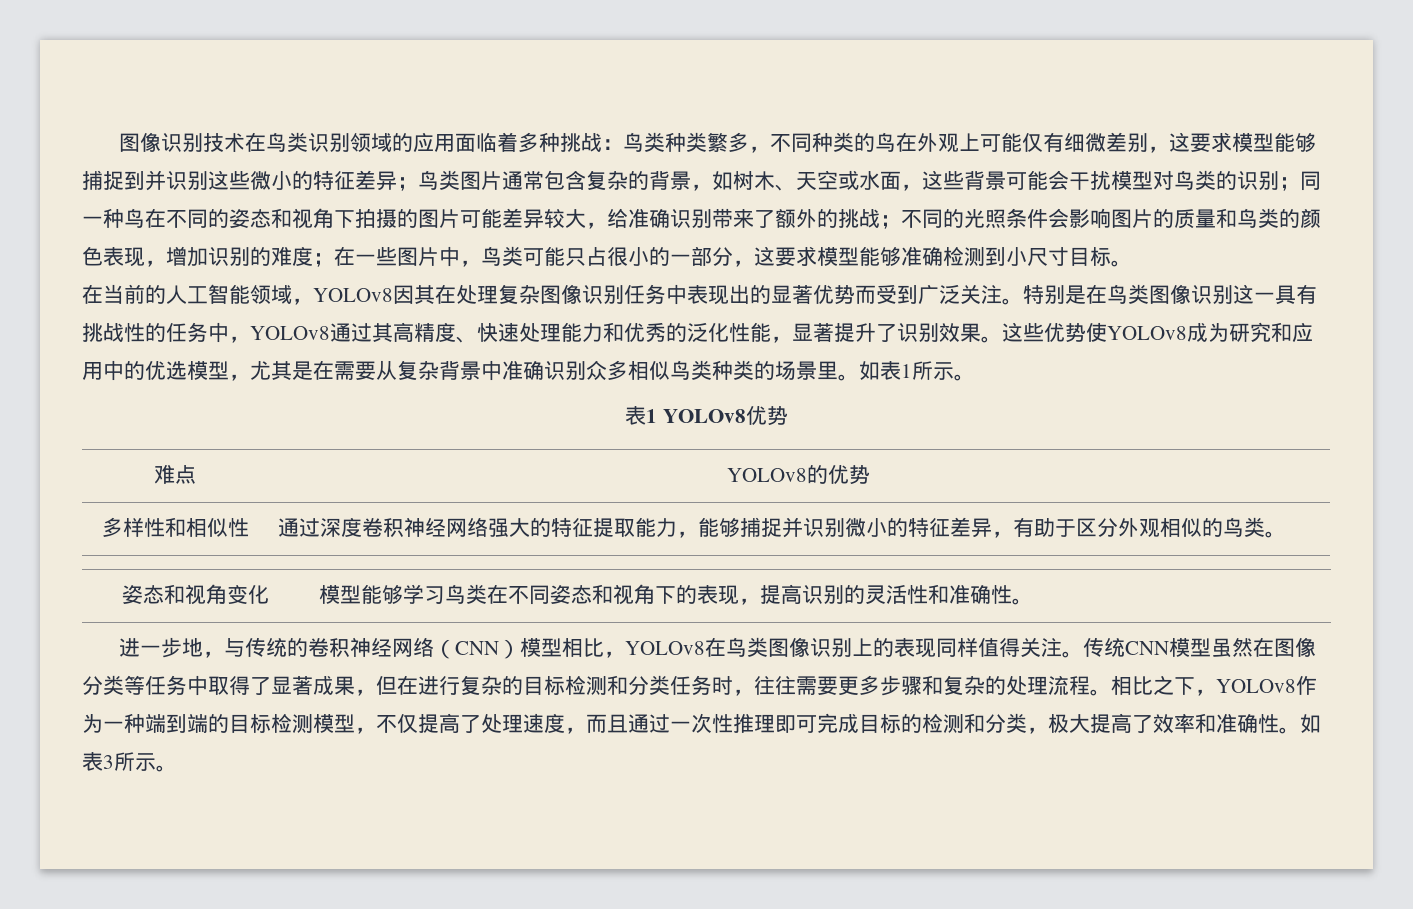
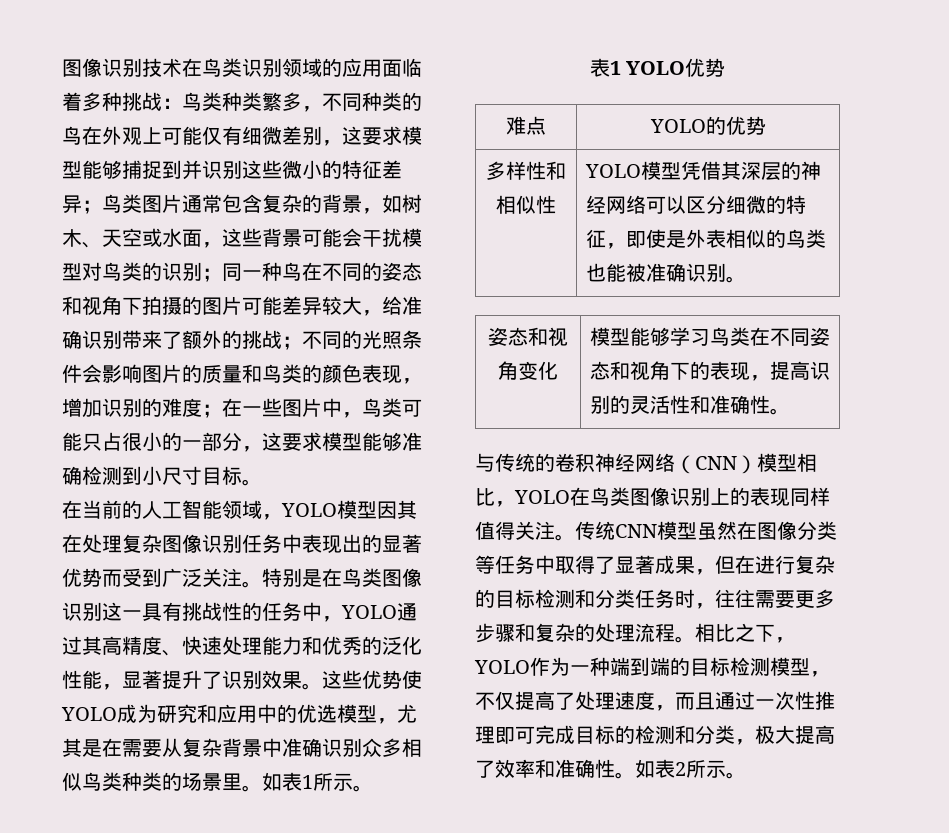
[313,288,393,302] YOLOv8 -> [281,500,377,519] YOLO模型
[250,326,330,340] YOLOv8 -> [341,605,397,619] YOLO
[1107,326,1187,340] YOLOv8 -> [61,707,117,721] YOLO
[662,409,746,423] YOLOv8 -> [626,61,686,75] YOLO
[727,468,807,482] YOLOv8 -> [649,119,706,133] YOLO
[278,517,1266,538] 通过深度卷积神经网络强大的特征提取能力，能够捕捉并识别微小的特征差异，有助于区分外观相似的鸟类 -> [584,161,821,181] [585,195,806,214] [585,229,826,249] [585,263,726,282] YOLO模型凭借其深层的神经网络可以区分细微的特征，即使是外表相似的鸟类也能被准确识别
[118,637,224,658] 进一步地， -> (790, 411) none
[624,641,705,655] YOLOv8 -> [514,490,570,504] YOLO
[1216,679,1296,693] YOLOv8 -> [474,660,530,674] YOLO
[103,755,114,769] 3 -> [675,762,686,776] 2

